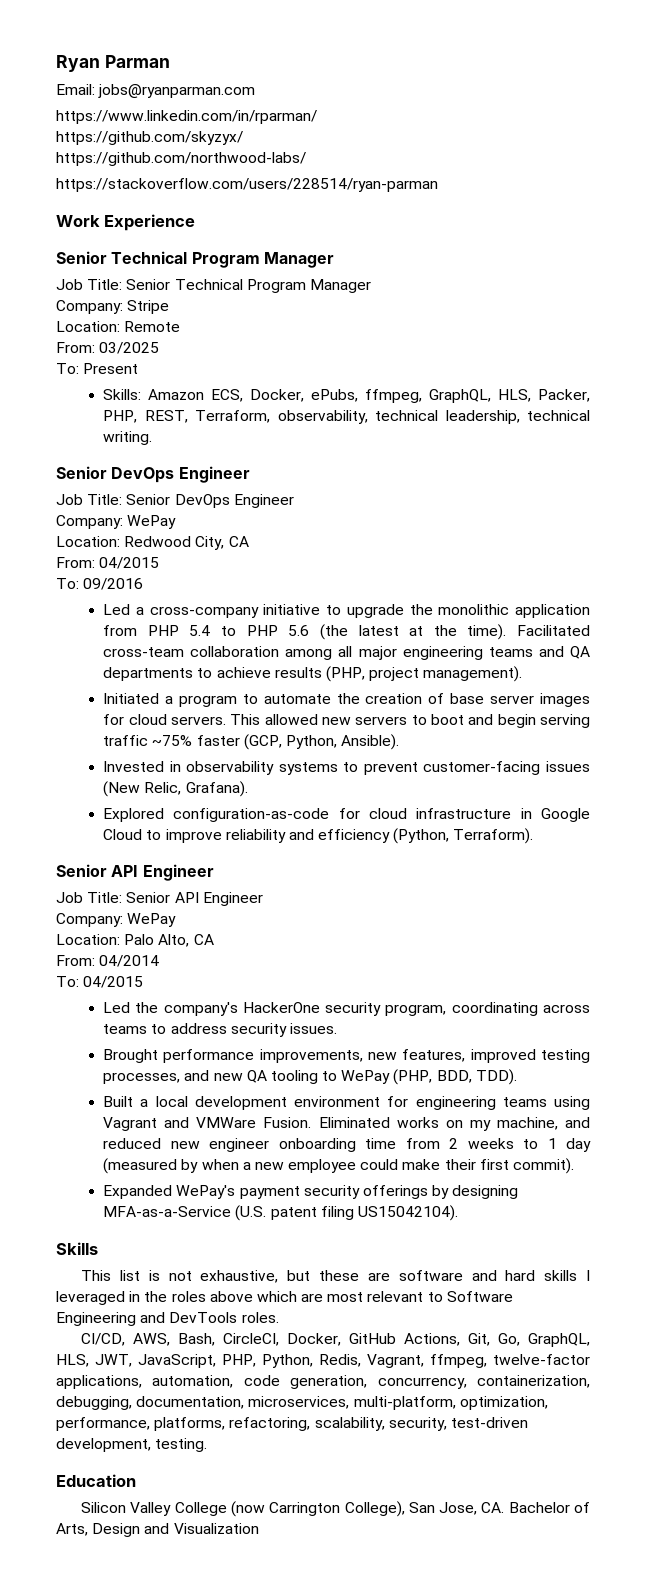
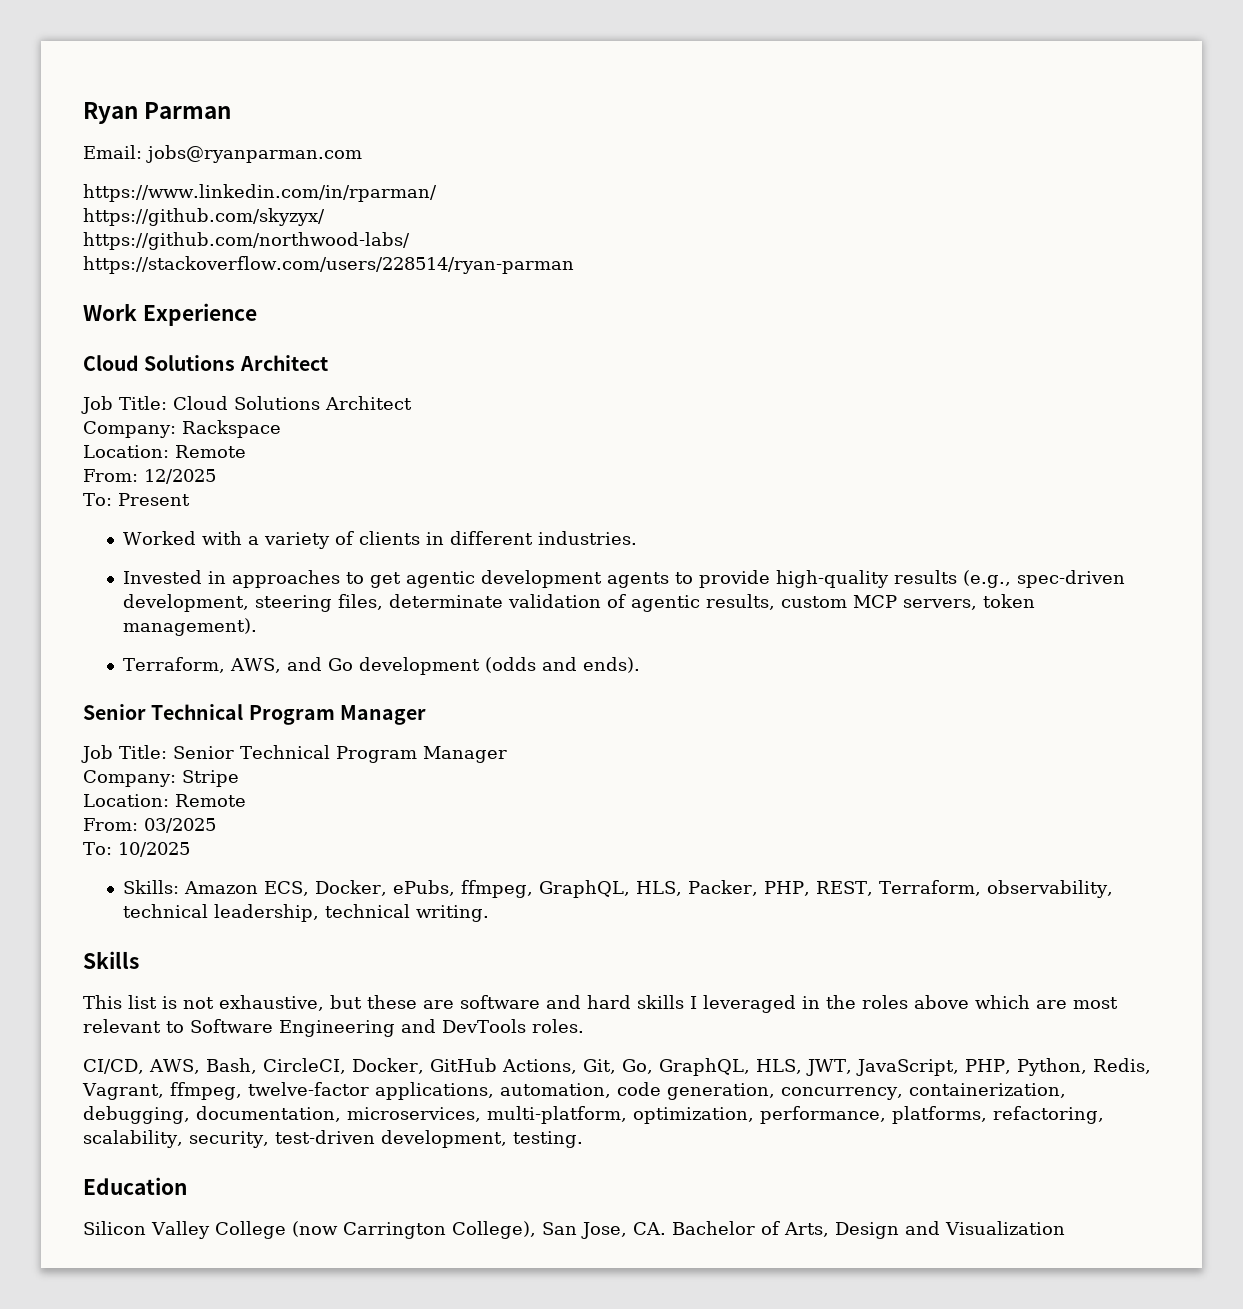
(196, 222) none -> [83,355,328,371] [81,396,412,414] [83,420,281,438] [83,445,246,458] [83,469,216,484] [83,493,190,506] [123,531,638,549] [123,570,1126,588] [123,594,1036,612] [123,618,258,636] [123,657,641,675] // Cloud Solutions Architect // Job Title: Cloud Solutions Architect // Company: Rackspace // Location: Remote // From: 12/2025 // To: Present // Worked with a variety of clients in different industries. // Invested in approaches to get agentic development agents to provide high-quality results (e.g., spec-driven development, steering files, determinate validation of agentic results, custom MCP servers, token management). // Terraform, AWS, and Go development (odds and ends).
[83,363,139,374] Present -> [117,842,190,857] 10/2025
[56,466,250,483] [56,494,294,508] [56,515,177,529] [56,536,249,550] [56,557,160,569] [56,578,144,590] [103,604,590,618] [103,624,590,640] [103,646,590,660] [103,666,523,682] [103,693,590,707] [103,714,591,728] [103,734,400,750] [103,761,590,775] [103,781,248,797] [103,808,590,822] [103,828,534,844] [56,864,214,881] [56,892,263,906] [56,913,177,927] [56,934,214,947] [56,955,160,967] [56,976,144,988] [103,1002,590,1016] [103,1023,337,1037] [103,1049,591,1063] [103,1069,517,1085] [103,1096,590,1110] [103,1117,590,1131] [103,1138,592,1152] [103,1158,575,1174] [103,1185,519,1199] [103,1205,458,1221] // Senior DevOps Engineer // Job Title: Senior DevOps Engineer // Company: WePay // Location: Redwood City, CA // From: 04/2015 // To: 09/2016 // Led a cross-company initiative to upgrade the monolithic application from PHP 5.4 to PHP 5.6 (the latest at the time). Facilitated cross-team collaboration among all major engineering teams and QA departments to achieve results (PHP, project management). // Initiated a program to automate the creation of base server images for cloud servers. This allowed new servers to boot and begin serving traffic ~75% faster (GCP, Python, Ansible). // Invested in observability systems to prevent customer-facing issues (New Relic, Grafana). // Explored configuration-as-code for cloud infrastructure in Google Cloud to improve reliability and efficiency (Python, Terraform). // Senior API Engineer // Job Title: Senior API Engineer // Company: WePay // Location: Palo Alto, CA // From: 04/2014 // To: 04/2015 // Led the company's HackerOne security program, coordinating across teams to address security issues. // Brought performance improvements, new features, improved testing processes, and new QA tooling to WePay (PHP, BDD, TDD). // Built a local development environment for engineering teams using Vagrant and VMWare Fusion. Eliminated works on my machine, and reduced new engineer onboarding time from 2 weeks to 1 day (measured by when a new employee could make their first commit). // Expanded WePay's payment security offerings by designing MFA-as-a-Service (U.S. patent filing US15042104). -> (490, 913) none

